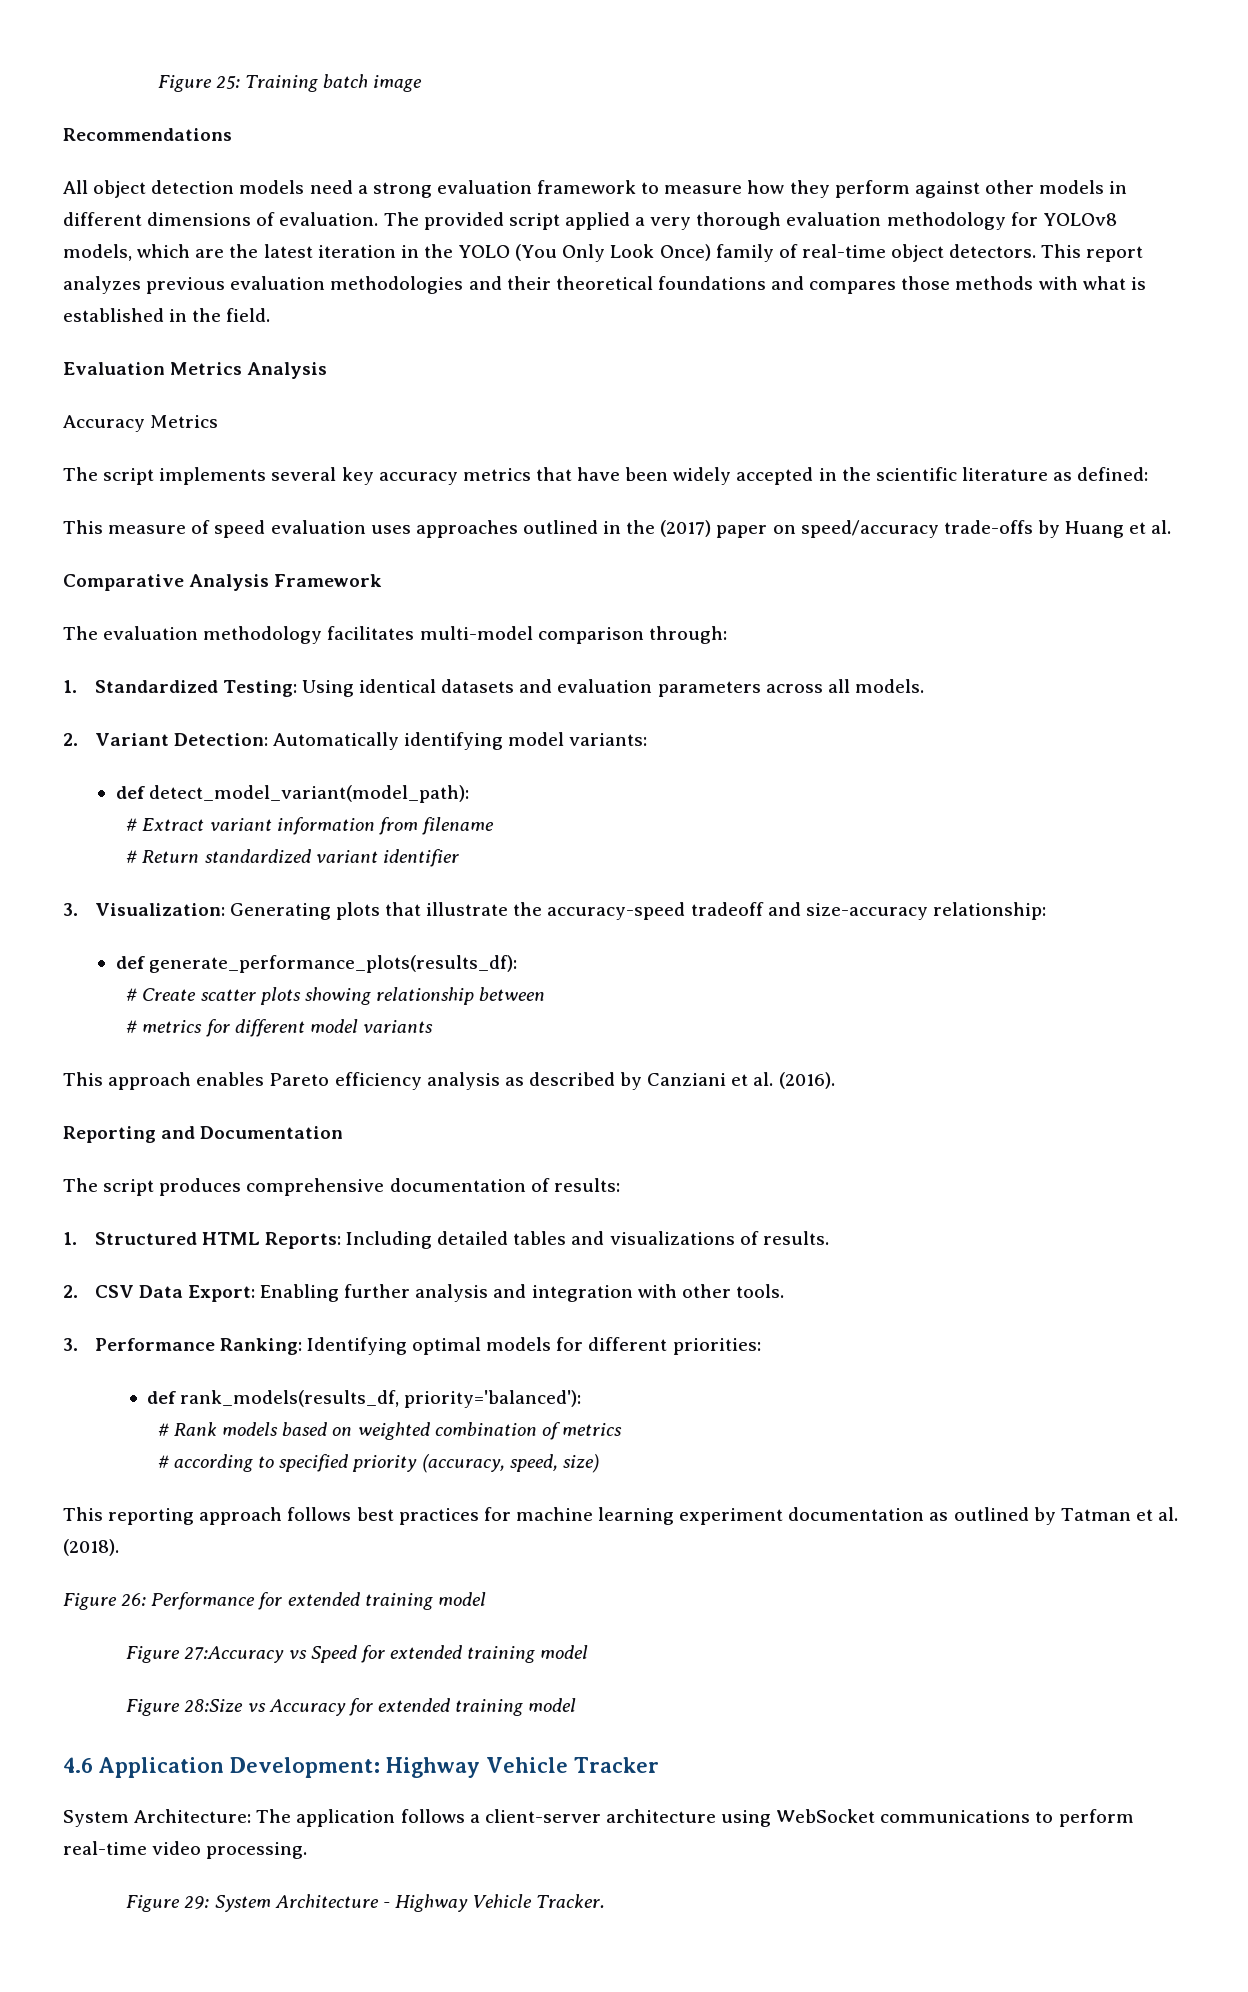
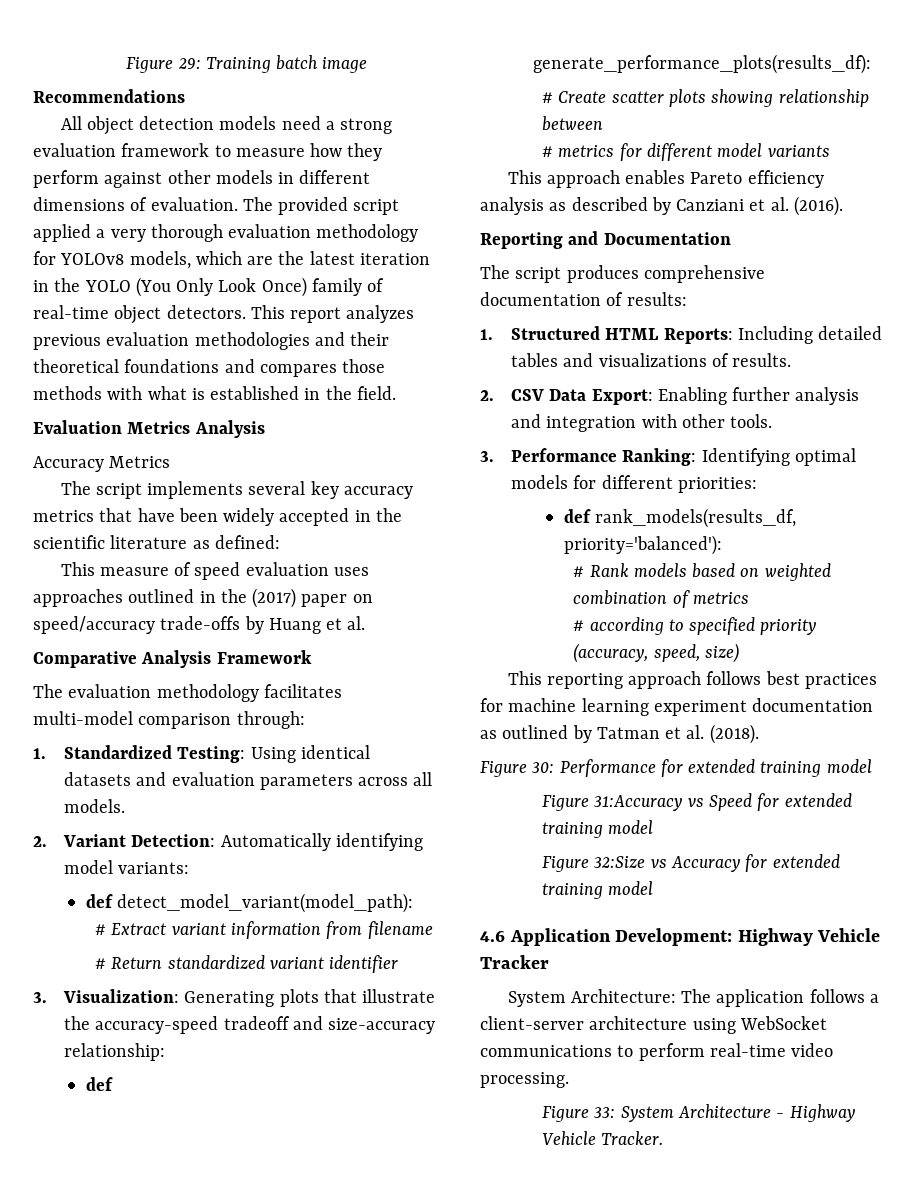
[157,75,241,92] Figure 25: -> [126,57,201,73] Figure 29:
[121,1593,147,1606] 26: -> [532,762,555,773] 30:
[184,1646,285,1663] 27:Accuracy -> [594,795,683,811] 31:Accuracy
[184,1699,244,1712] 28:Size -> [594,856,646,868] 32:Size
[184,1896,210,1909] 29: -> [594,1107,616,1118] 33:

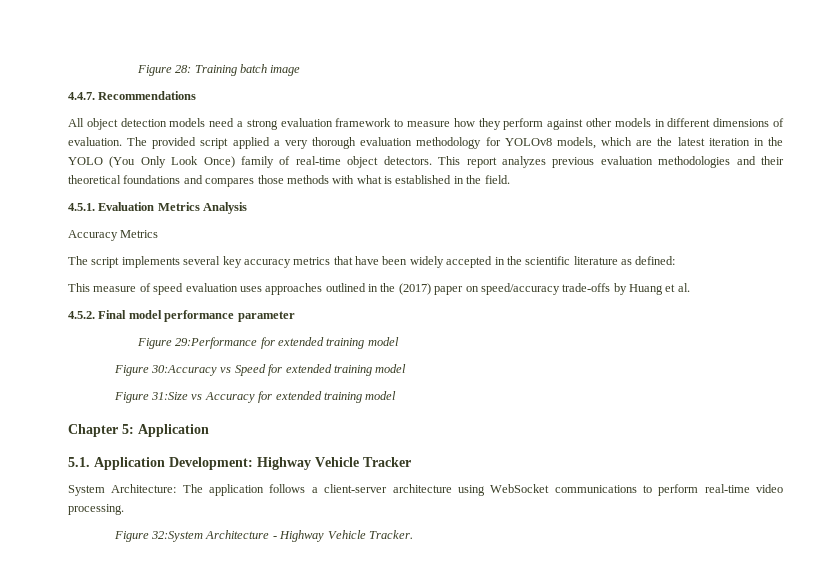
[126,57,201,73] Figure 29: -> [136,65,192,76] Figure 28:
(368, 65) none -> [68,92,95,100] 4.4.7.
(396, 393) none -> [68,203,95,211] 4.5.1.
[33,650,312,668] [33,684,342,702] [33,711,305,729] [33,745,370,763] [64,772,433,790] [64,799,126,813] [33,833,423,851] [64,860,190,874] [85,893,413,913] [95,921,433,939] [95,955,399,973] [33,989,436,1007] [64,1016,436,1034] [64,1043,166,1061] [85,1077,113,1091] [532,54,871,74] [542,89,869,107] [542,116,604,131] [542,143,830,161] [507,170,824,188] [480,196,843,216] [480,231,731,249] [480,265,765,283] [480,292,687,306] [480,326,883,344] [511,353,792,367] [480,387,860,405] [511,414,773,432] [480,448,856,466] [511,475,757,493] [563,508,796,528] [563,535,722,555] [573,563,831,581] [573,590,749,608] [573,617,817,635] [573,643,739,663] [507,671,878,689] [480,698,874,716] [480,724,759,744] [480,759,872,777] [542,795,683,811] Comparative Analysis Framework // The evaluation methodology facilitates multi-model comparison through: // 1. Standardized Testing: Using identical datasets and evaluation parameters across all models. // 2. Variant Detection: Automatically identifying model variants: // def detect_model_variant(model_path): // # Extract variant information from filename // # Return standardized variant identifier // 3. Visualization: Generating plots that illustrate the accuracy-speed tradeoff and size-accuracy relationship: // def generate_performance_plots(results_df): // # Create scatter plots showing relationship between // # metrics for different model variants // This approach enables Pareto efficiency analysis as described by Canziani et al. (2016). // Reporting and Documentation // The script produces comprehensive documentation of results: // 1. Structured HTML Reports: Including detailed tables and visualizations of results. // 2. CSV Data Export: Enabling further analysis and integration with other tools. // 3. Performance Ranking: Identifying optimal models for different priorities: // def rank_models(results_df, priority='balanced'): // # Rank models based on weighted combination of metrics // # according to specified priority (accuracy, speed, size) // This reporting approach follows best practices for machine learning experiment documentation as outlined by Tatman et al. (2018). // Figure 30: Performance for extended training model // Figure 31:Accuracy -> [68,310,295,322] [136,337,399,349] [113,365,218,376] 4.5.2. Final model performance parameter // Figure 29:Performance for extended training model // Figure 30:Accuracy
[594,856,646,868] 32:Size -> [151,392,189,400] 31:Size
[480,931,505,942] 4.6 -> [68,424,209,437] [68,457,90,467] Chapter 5: Application // 5.1.
[594,1106,674,1122] 33: System -> [151,531,204,542] 32:System

